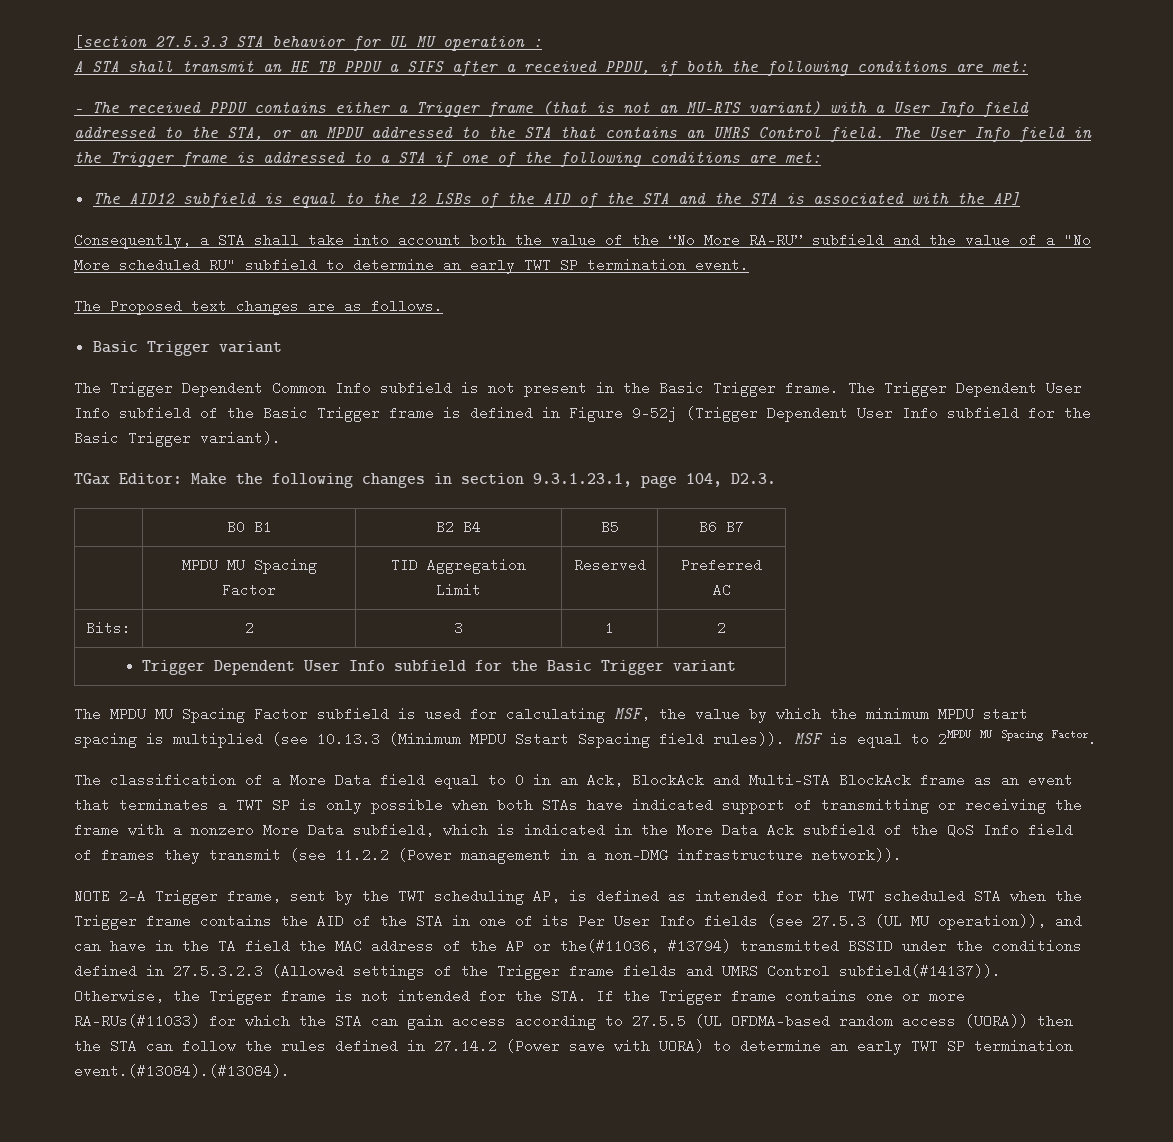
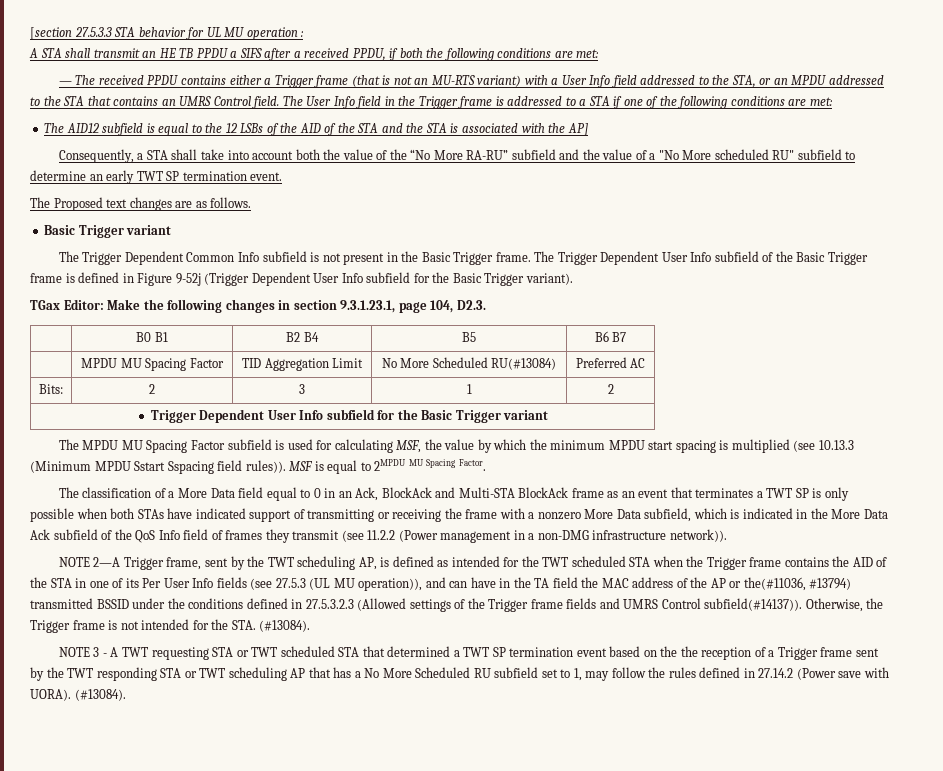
[573,558,646,572] Reserved -> [381,357,557,370] No More Scheduled RU(#13084)
[596,989,965,1005] [74,1014,1073,1030] [74,1039,173,1053] If the Trigger frame contains one or more RA-RUs(#11033) for which the STA can gain access according to 27.5.5 (UL OFDMA-based random access (UORA)) then the STA can -> [259,620,311,632] [58,646,879,660] [30,667,610,681] (#13084). // NOTE 3 - A TWT requesting STA or TWT scheduled STA that determined a TWT SP termination event based on the the reception of a Trigger frame sent by the TWT responding STA or TWT scheduling AP that has a No More Scheduled RU subfield set to 1, may
[659,1039,1073,1055] [74,1064,290,1078] UORA) to determine an early TWT SP termination event.(#13084).(#13084). -> [30,689,126,701] UORA). (#13084).

